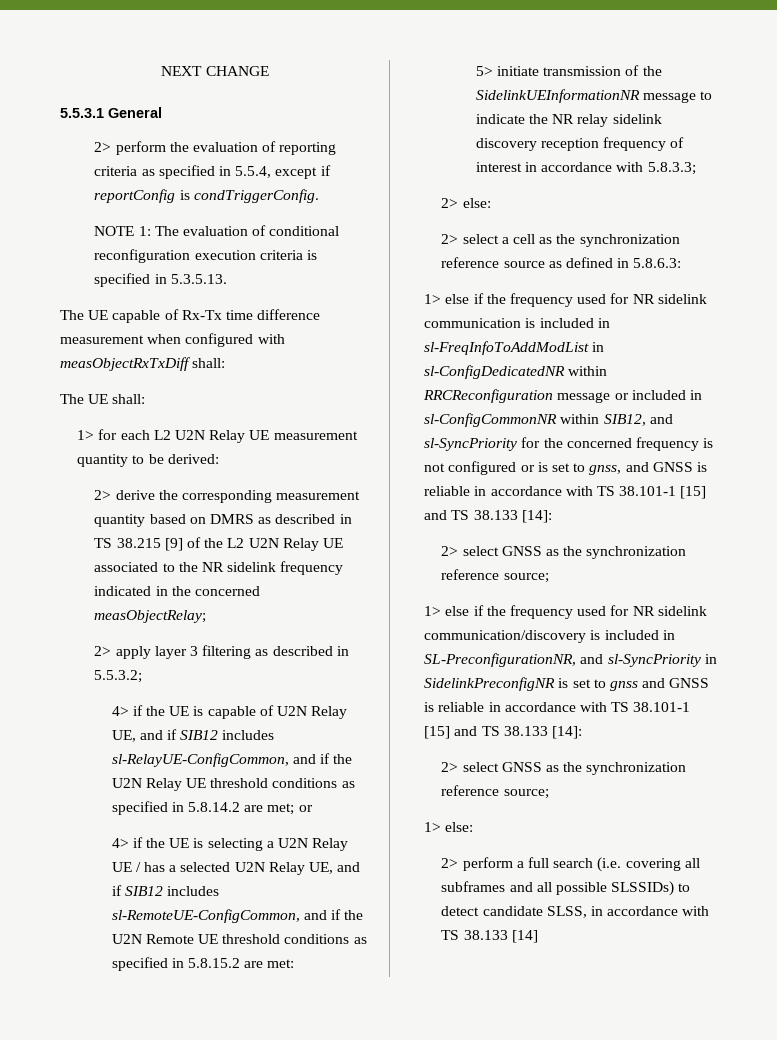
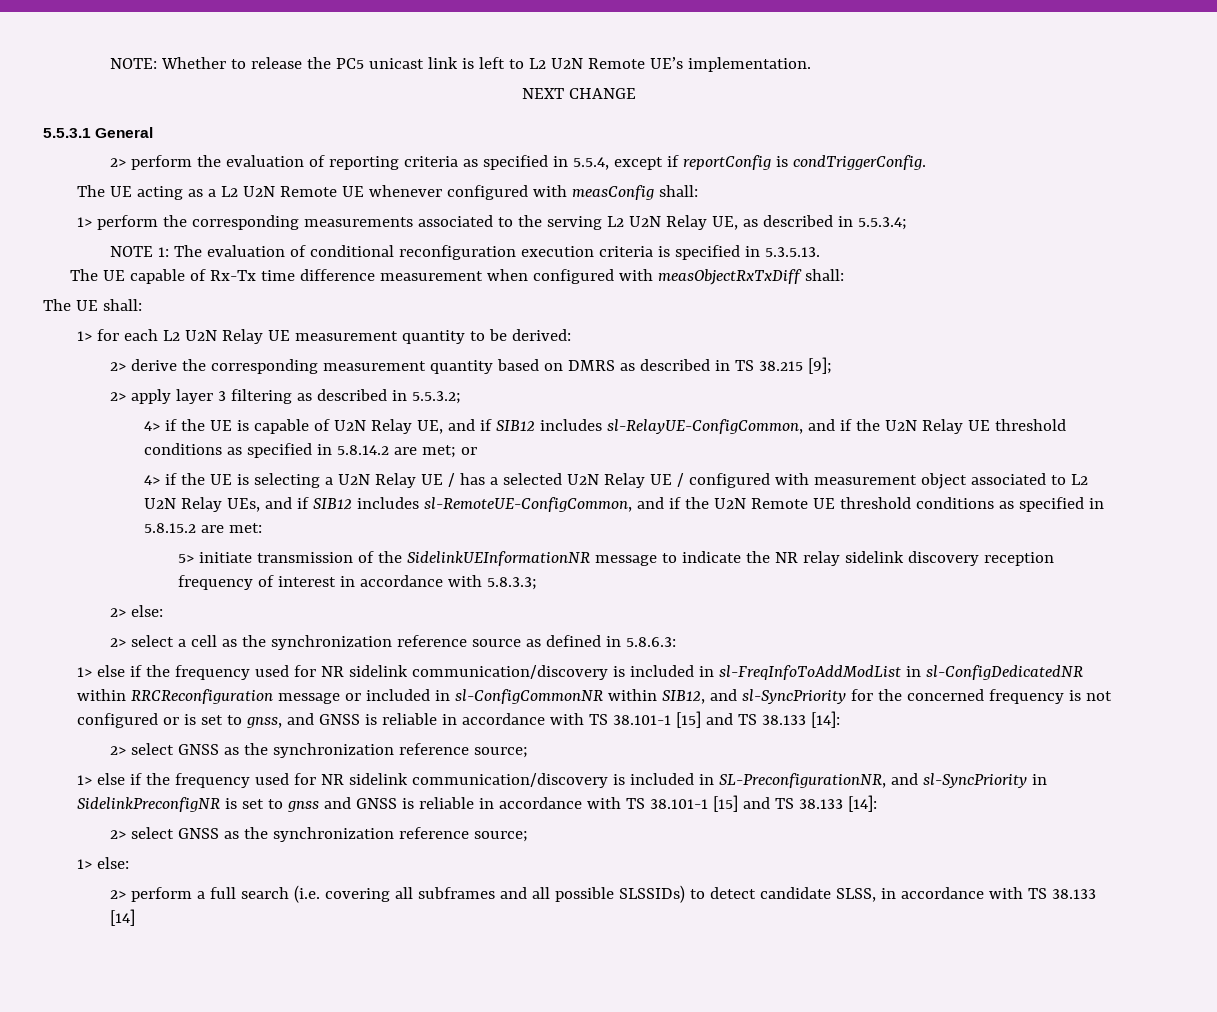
(161, 71) none -> [110,57,812,72] NOTE: Whether to release the PC5 unicast link is left to L2 U2N Remote UE’s implementation. //
(319, 196) none -> [76,185,698,200] [76,215,907,230] // The UE acting as a L2 U2N Remote UE whenever configured with measConfig shall: // 1> perform the corresponding measurements associated to the serving L2 U2N Relay UE, as described in 5.5.3.4;
[164,537,343,551] [94,561,344,575] [94,586,260,596] [94,610,207,623] [9] of the L2 U2N Relay UE associated to the NR sidelink frequency indicated in the concerned measObjectRelay; -> [808,357,833,374] [9];
[308,862,333,874] UE, -> [650,473,1088,489] [144,497,261,512] UE / configured with measurement object associated to L2 U2N Relay UEs,
[424,318,522,328] communication -> [411,665,608,680] communication/discovery

